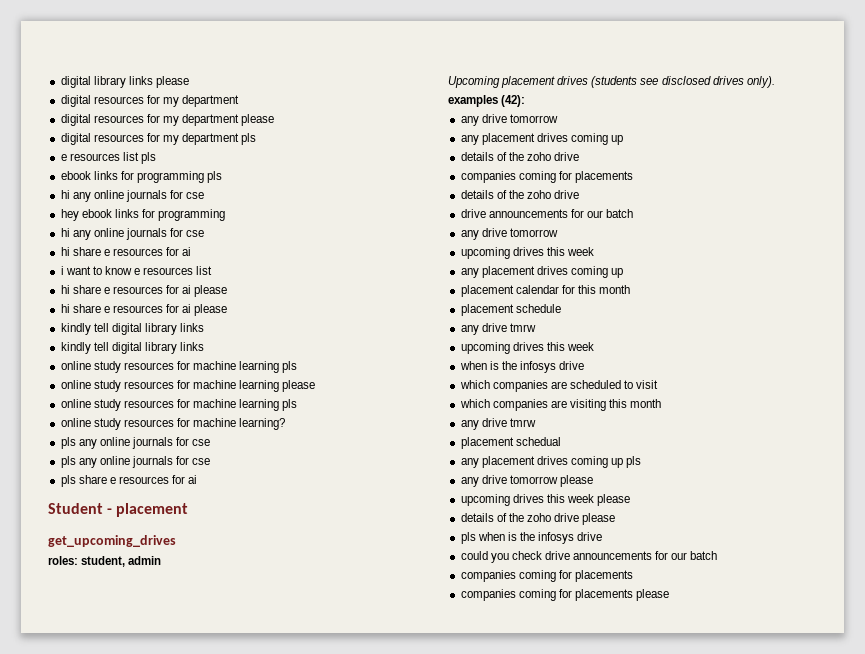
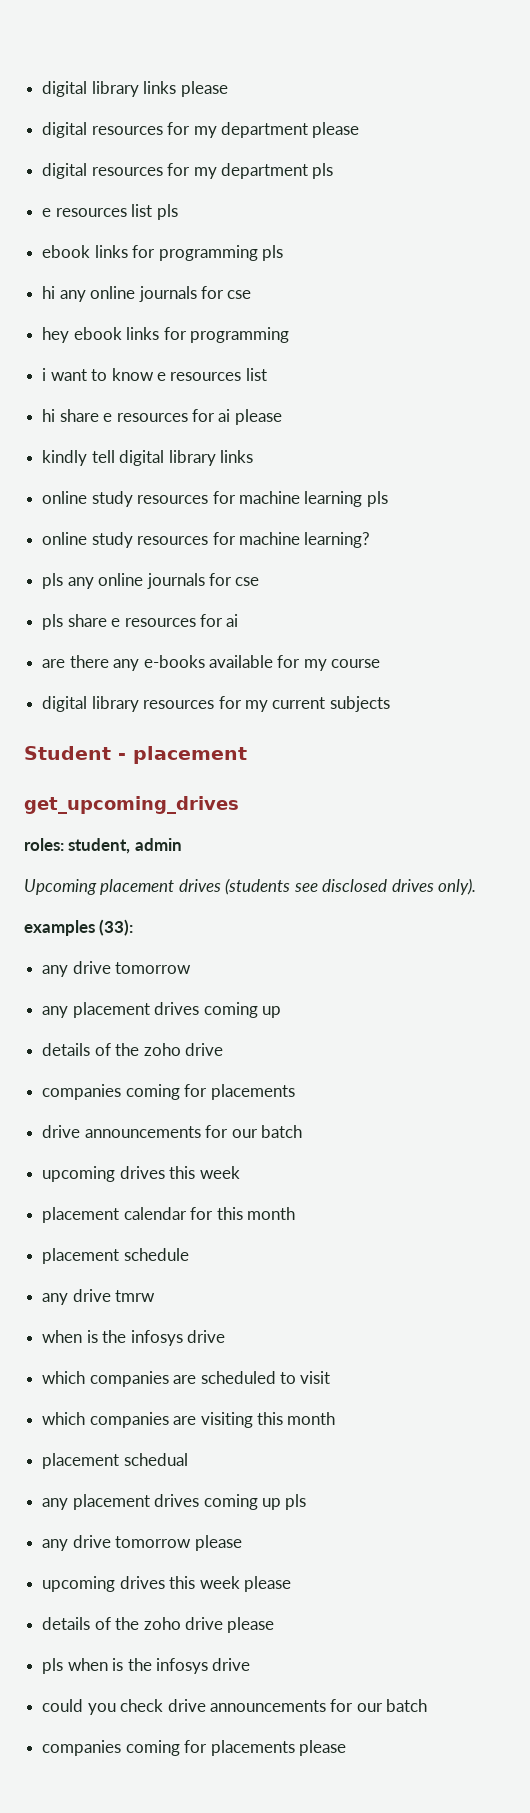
[60,114,240,126] // digital resources for my department -> (308, 130) none
[60,228,205,240] [60,247,192,256] // hi any online journals for cse // hi share e resources for ai -> (289, 335) none
[60,304,228,316] [60,323,205,335] [60,342,205,354] [60,361,298,373] [60,380,316,392] // hi share e resources for ai please // kindly tell digital library links // kindly tell digital library links // online study resources for machine learning pls // online study resources for machine learning please -> [42,450,253,466] // kindly tell digital library links
[60,456,211,468] // pls any online journals for cse -> (260, 581) none
(198, 479) none -> [42,655,381,671] [42,696,390,712] // are there any e-books available for my course // digital library resources for my current subjects
[501,95,526,107] (42): -> [99,919,134,936] (33):
[460,190,580,199] [460,209,634,218] [460,228,558,240] [460,247,594,259] [460,266,624,278] // details of the zoho drive // drive announcements for our batch // any drive tomorrow // upcoming drives this week // any placement drives coming up -> [42,1125,302,1138] [42,1166,240,1182] // drive announcements for our batch // upcoming drives this week
[460,342,594,354] // upcoming drives this week -> (156, 1296) none
[460,418,536,430] // any drive tmrw -> (336, 1418) none
[460,589,633,601] // companies coming for placements -> (295, 1748) none

